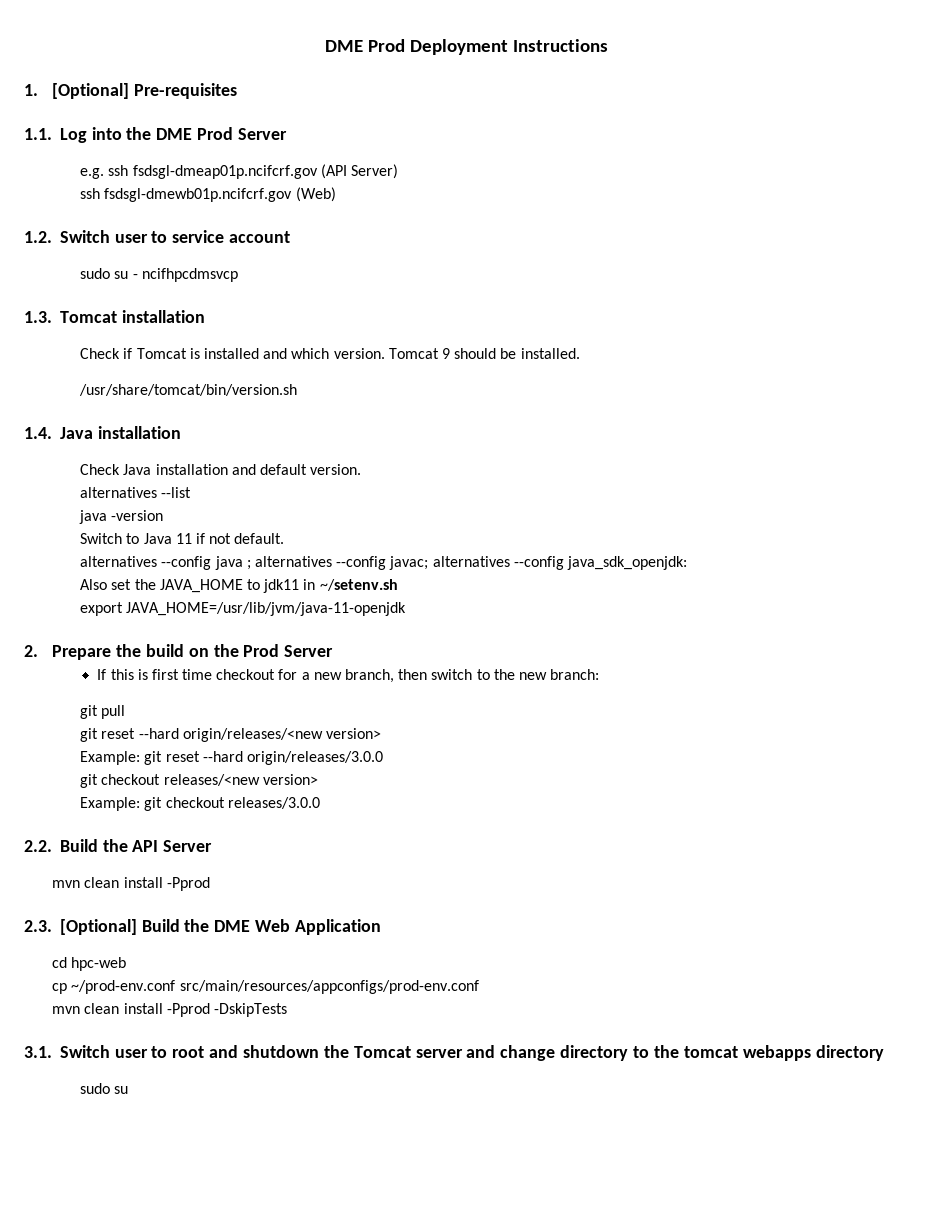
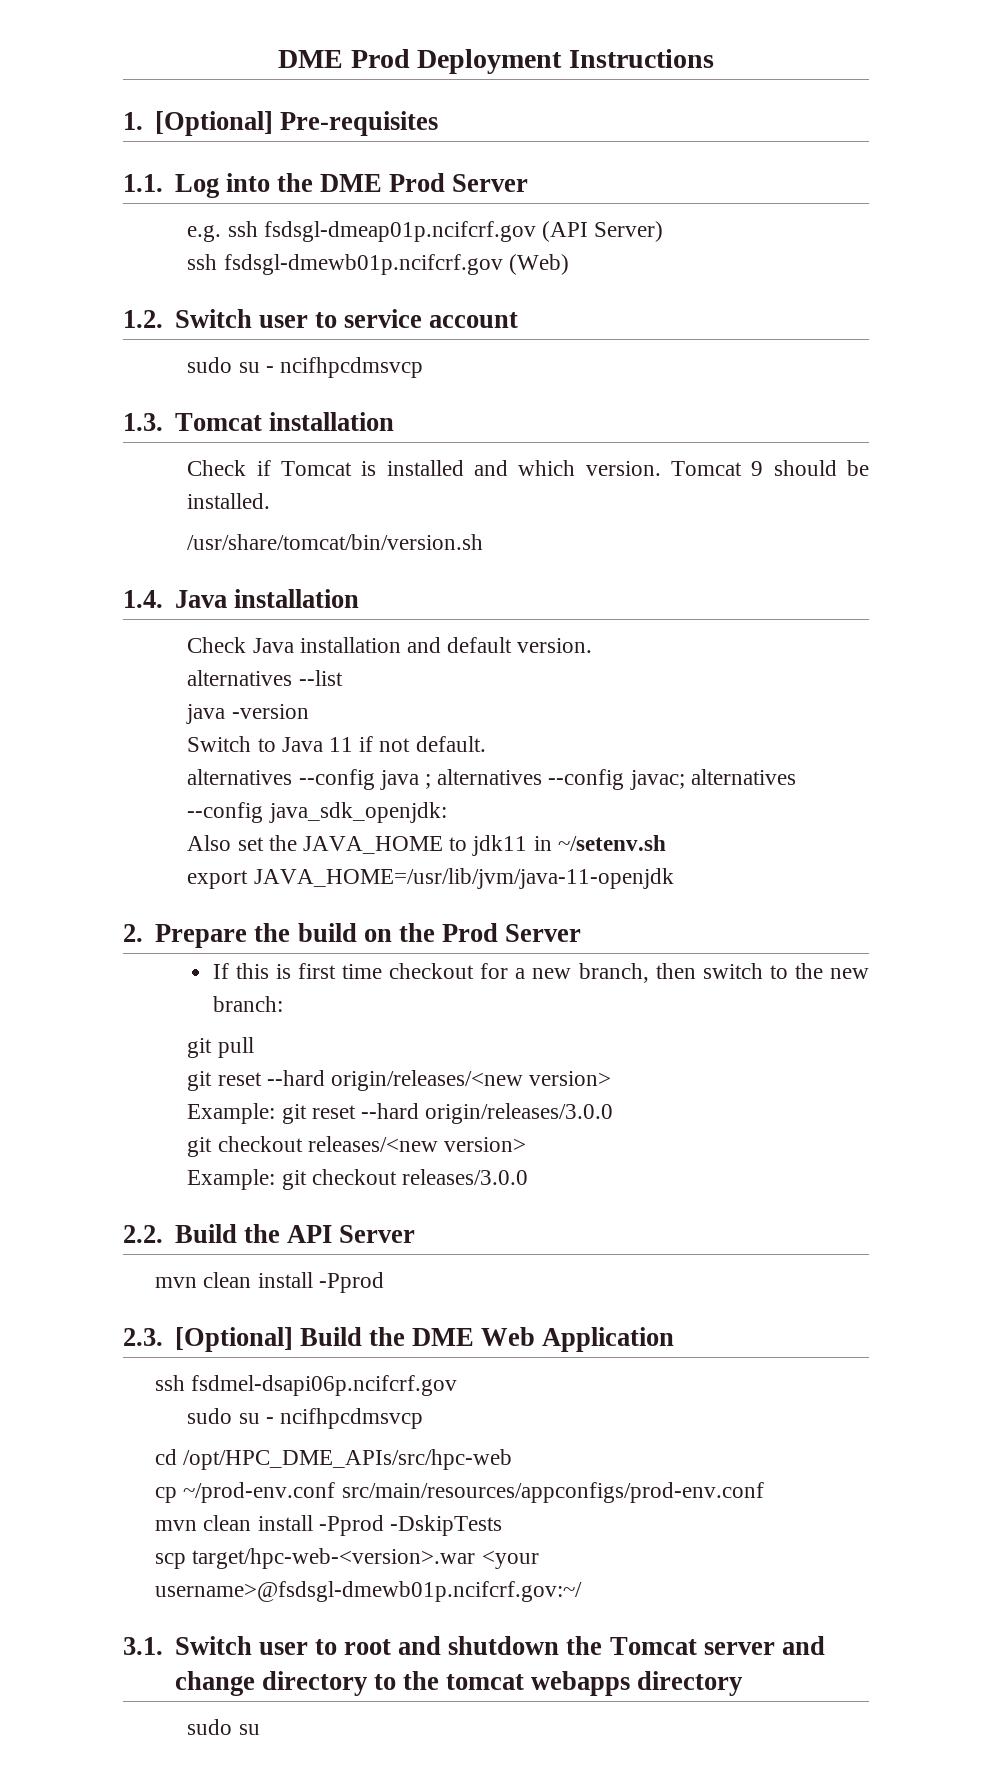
(382, 927) none -> [155,1375,458,1396] [187,1408,424,1429] // ssh fsdmel-dsapi06p.ncifcrf.gov // sudo su - ncifhpcdmsvcp
[71,957,127,971] hpc-web -> [183,1449,513,1470] /opt/HPC_DME_APIs/src/hpc-web
(287, 1010) none -> [155,1548,539,1569] [155,1581,583,1602] // scp target/hpc-web-<version>.war <your username>@fsdsgl-dmewb01p.ncifcrf.gov:~/

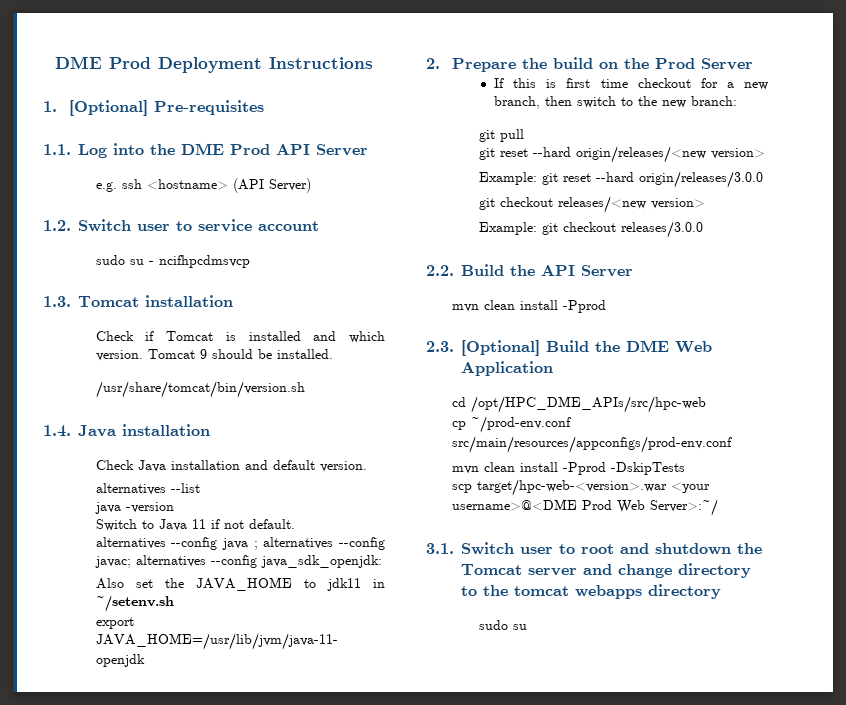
(446, 182) none -> [276,144,310,155] API
[263,221,536,242] fsdsgl-dmeap01p.ncifcrf.gov -> [146,179,228,190] <hostname>
[187,254,569,275] // ssh fsdsgl-dmewb01p.ncifcrf.gov (Web) -> (311, 185) none
[155,1375,458,1396] [187,1408,424,1429] // ssh fsdmel-dsapi06p.ncifcrf.gov // sudo su - ncifhpcdmsvcp -> (553, 368) none
[155,1581,583,1602] username>@fsdsgl-dmewb01p.ncifcrf.gov:~/ -> [452,499,719,516] username>@<DME Prod Web Server>:~/

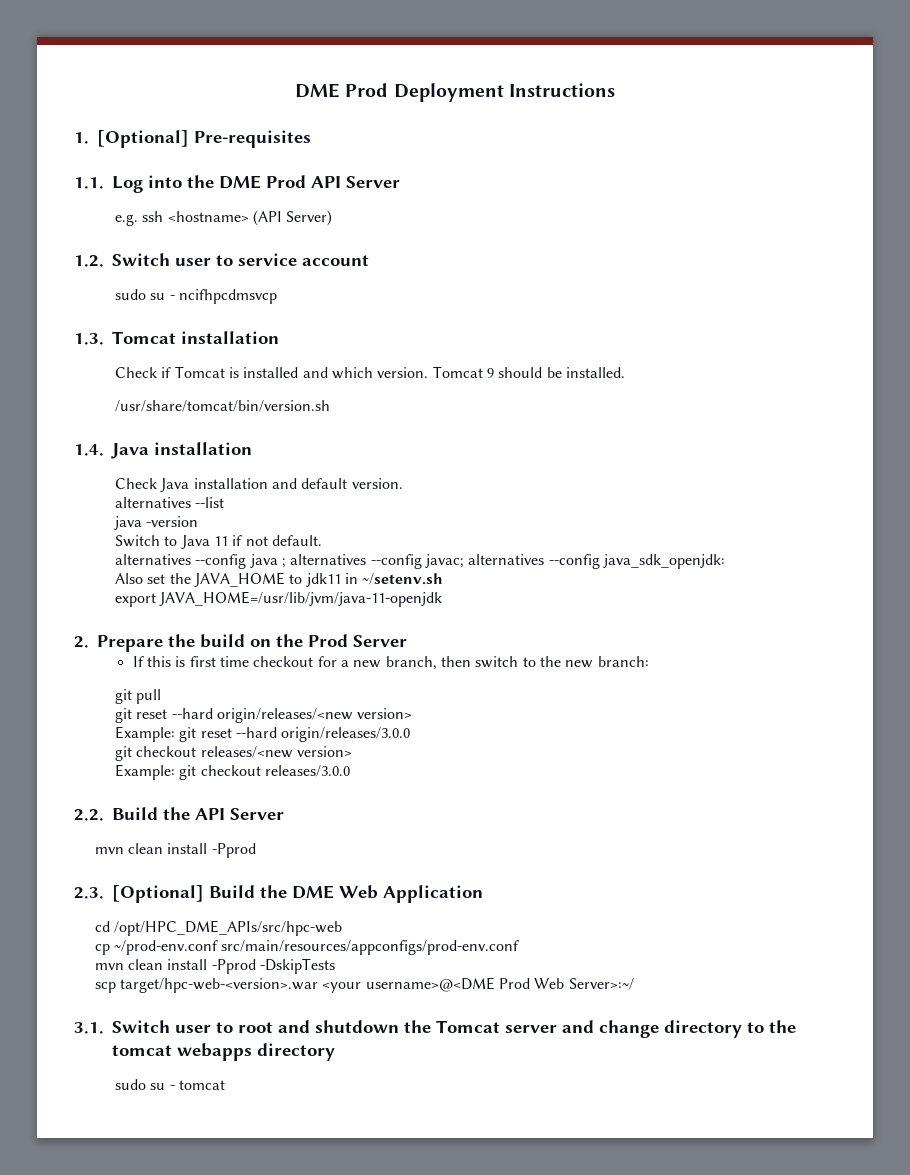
(527, 627) none -> [169,1080,226,1090] - tomcat

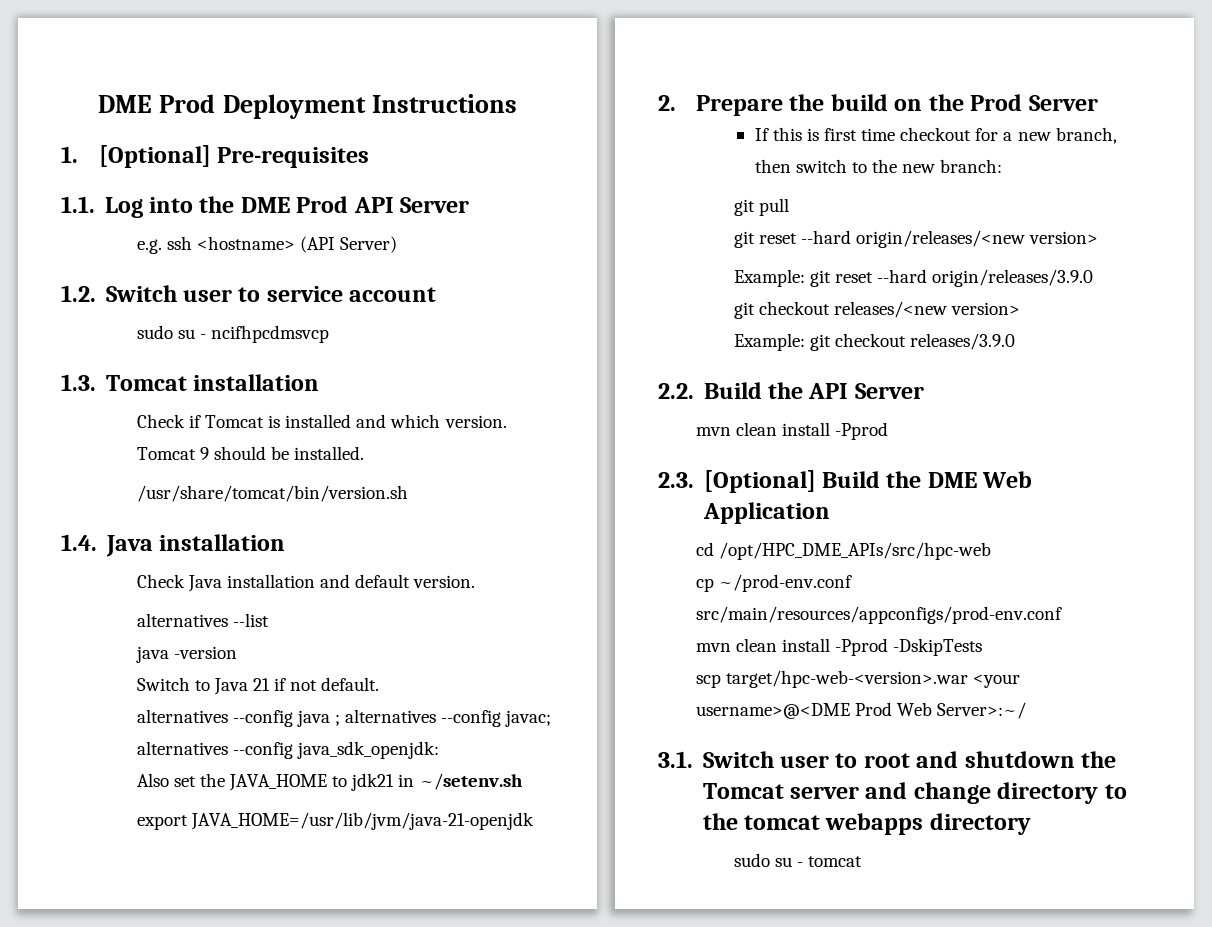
[214,536,229,546] 11 -> [253,678,271,691] 21
[305,573,341,587] jdk11 -> [351,773,395,791] jdk21
[159,591,443,607] JAVA_HOME=/usr/lib/jvm/java-11-openjdk -> [190,812,534,830] JAVA_HOME=/usr/lib/jvm/java-21-openjdk
[281,727,411,742] origin/releases/3.0.0 -> [932,269,1094,287] origin/releases/3.9.0
[265,765,351,777] releases/3.0.0 -> [910,333,1016,350] releases/3.9.0

